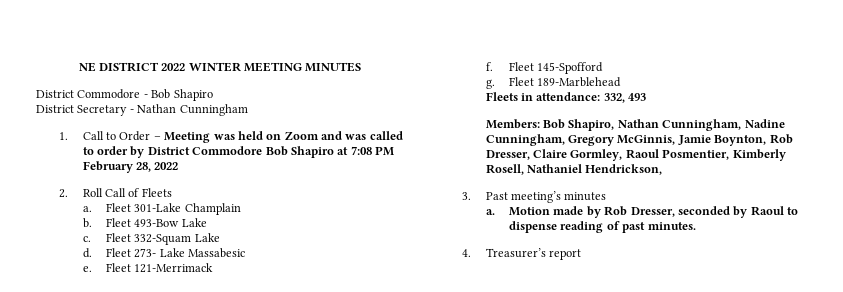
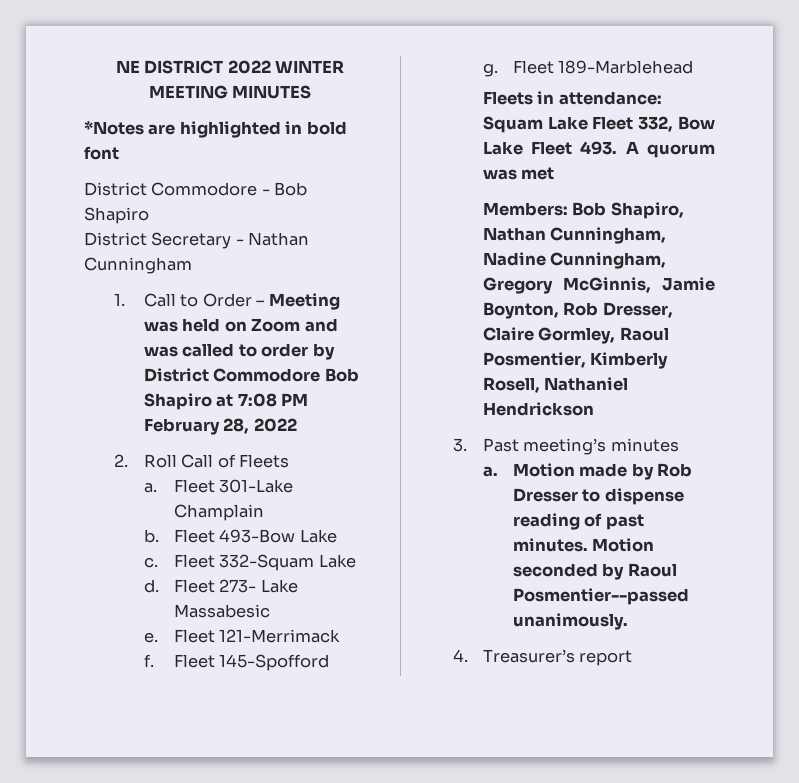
(362, 67) none -> [84,121,347,138] [84,146,119,160] // *Notes are highlighted in bold font
[603,93,647,103] 332, 493 -> [482,116,715,133] [482,141,715,158] [482,167,555,180] Squam Lake Fleet 332, Bow Lake Fleet 493. A quorum was met
[585,164,663,175] Hendrickson, -> [482,402,594,416] Hendrickson
[630,206,784,218] Dresser, seconded by Raoul -> [512,488,578,502] Dresser
(696, 226) none -> [592,538,655,552] [512,563,677,580] [512,588,689,605] [512,613,628,630] Motion seconded by Raoul Posmentier--passed unanimously.

